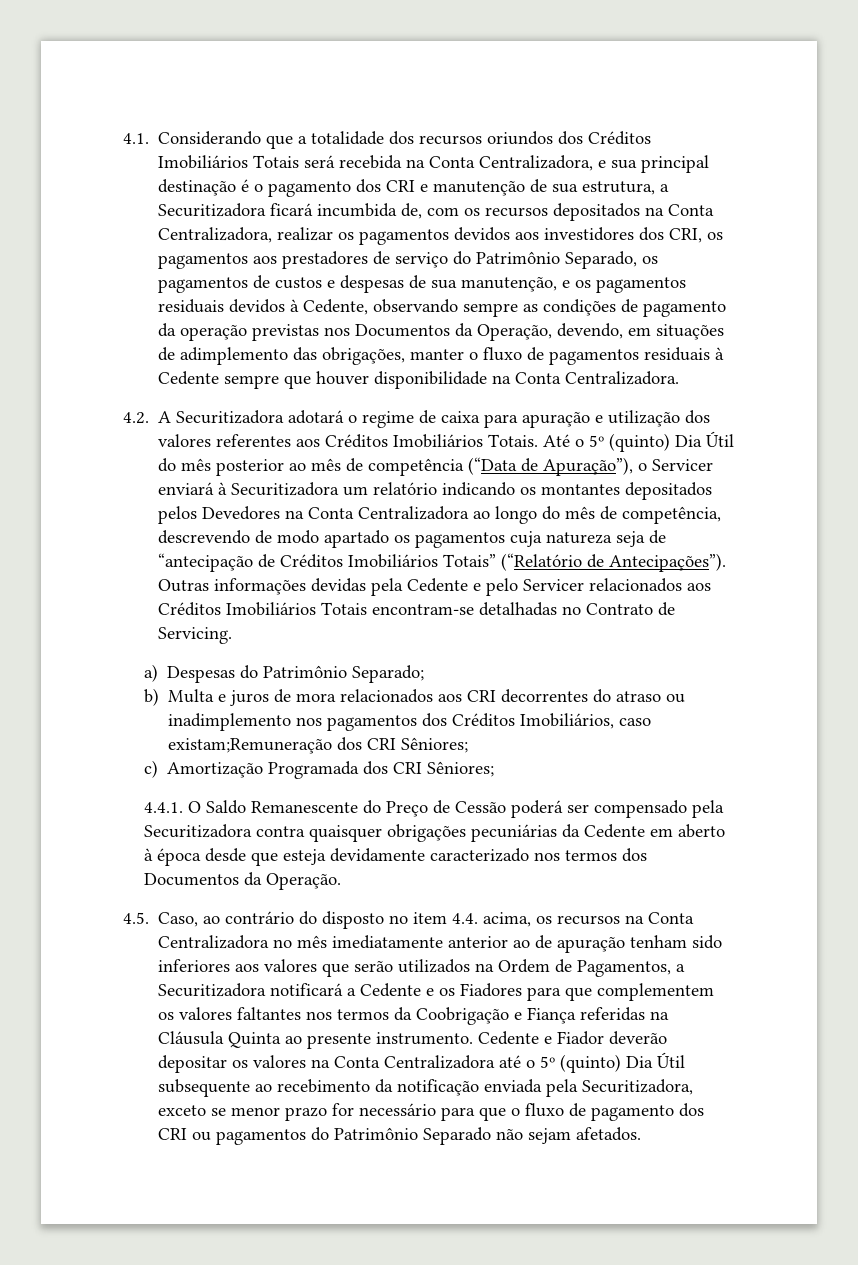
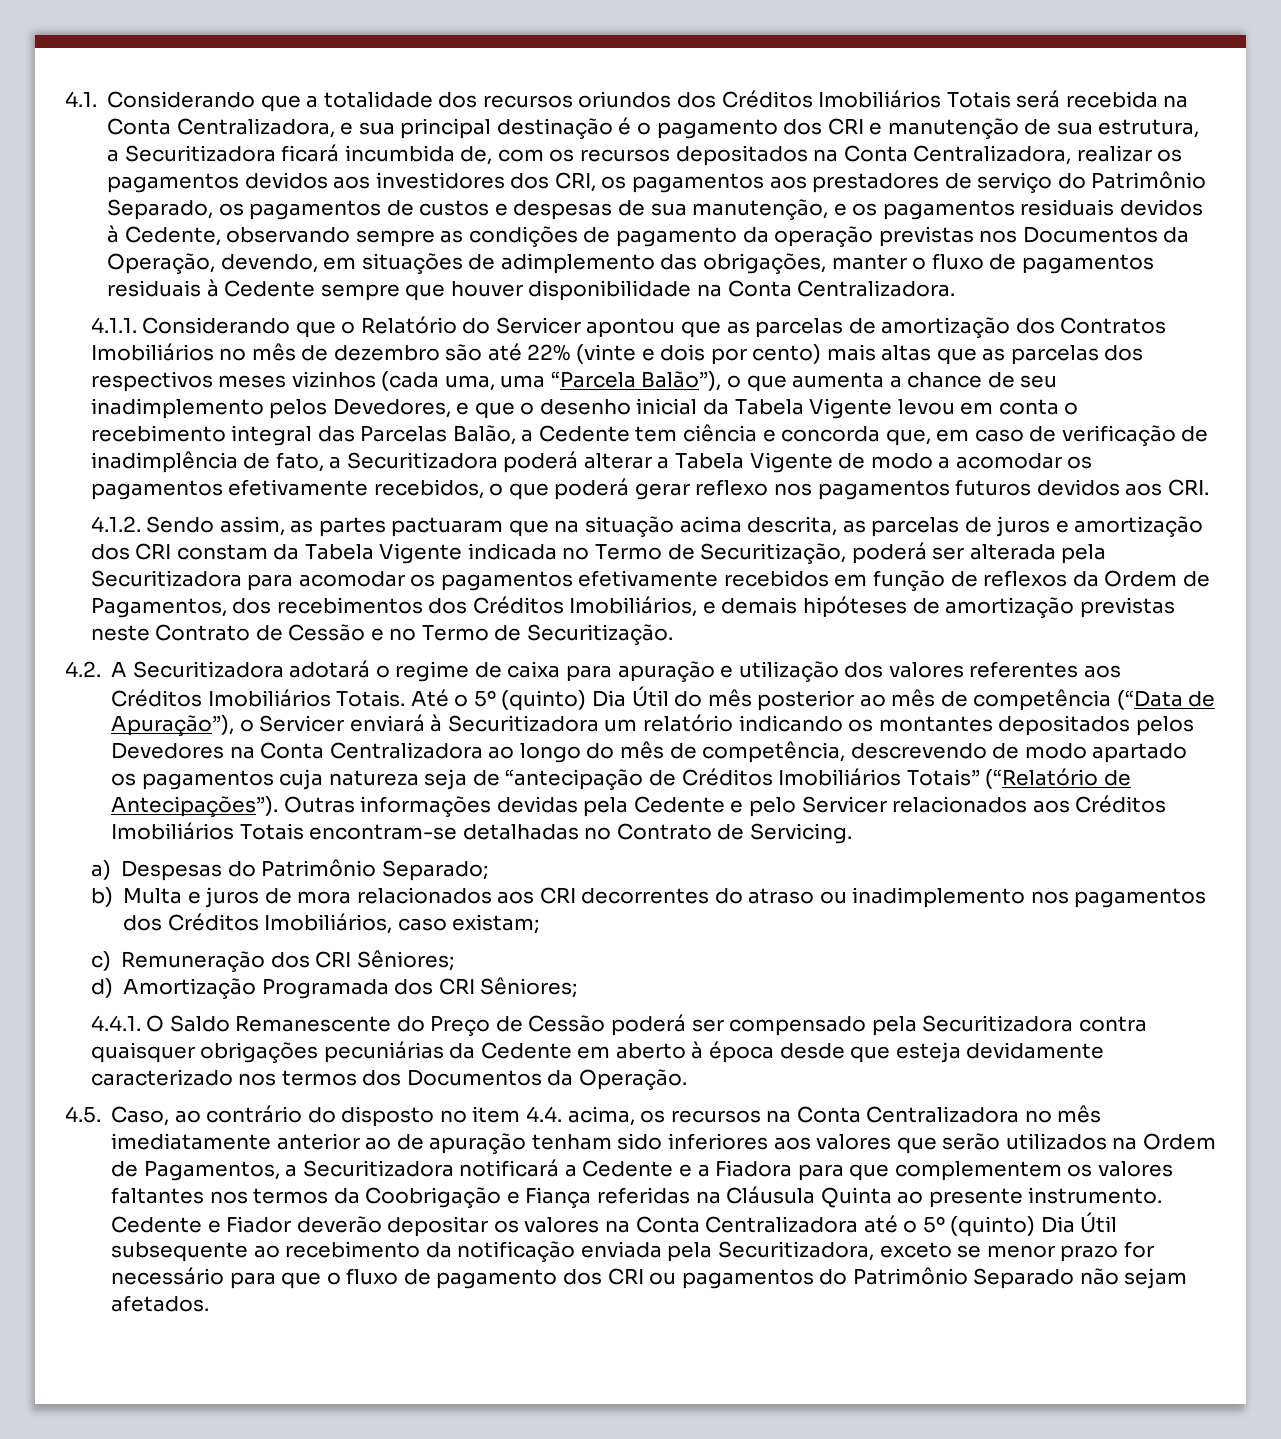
(680, 378) none -> [90,316,1167,338] [90,343,1144,365] [90,371,1058,392] [90,398,1079,419] [90,424,1209,446] [90,451,1093,473] [90,478,1209,500] [90,516,1204,537] [90,542,1107,564] [90,570,1210,591] [90,596,1175,618] [90,624,674,645] // 4.1.1. Considerando que o Relatório do Servicer apontou que as parcelas de amortização dos Contratos Imobiliários no mês de dezembro são até 22% (vinte e dois por cento) mais altas que as parcelas dos respectivos meses vizinhos (cada uma, uma “Parcela Balão”), o que aumenta a chance de seu inadimplemento pelos Devedores, e que o desenho inicial da Tabela Vigente levou em conta o recebimento integral das Parcelas Balão, a Cedente tem ciência e concorda que, em caso de verificação de inadimplência de fato, a Securitizadora poderá alterar a Tabela Vigente de modo a acomodar os pagamentos efetivamente recebidos, o que poderá gerar reflexo nos pagamentos futuros devidos aos CRI. // 4.1.2. Sendo assim, as partes pactuaram que na situação acima descrita, as parcelas de juros e amortização dos CRI constam da Tabela Vigente indicada no Termo de Securitização, poderá ser alterada pela Securitizadora para acomodar os pagamentos efetivamente recebidos em função de reflexos da Ordem de Pagamentos, dos recebimentos dos Créditos Imobiliários, e demais hipóteses de amortização previstas neste Contrato de Cessão e no Termo de Securitização.
[167,737,468,754] [143,760,158,778] existam;Remuneração dos CRI Sêniores; // c) -> [452,914,540,934] [90,950,454,972] [90,978,113,998] existam; // c) Remuneração dos CRI Sêniores; // d)
[439,983,523,997] os Fiadores -> [697,1160,793,1177] a Fiadora

